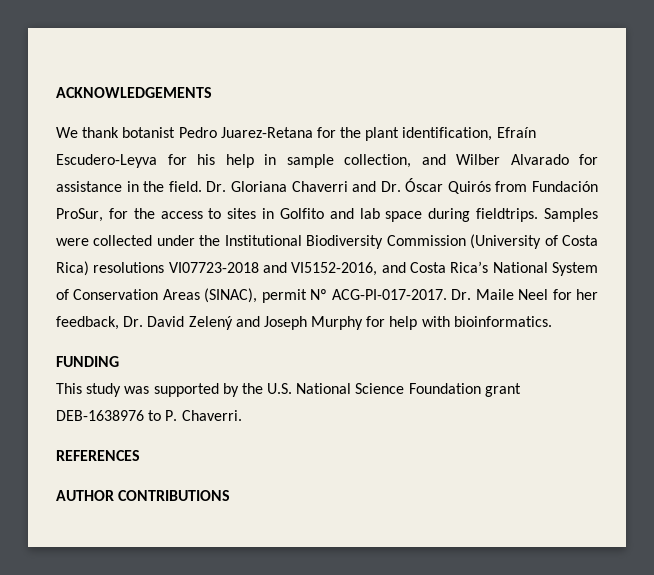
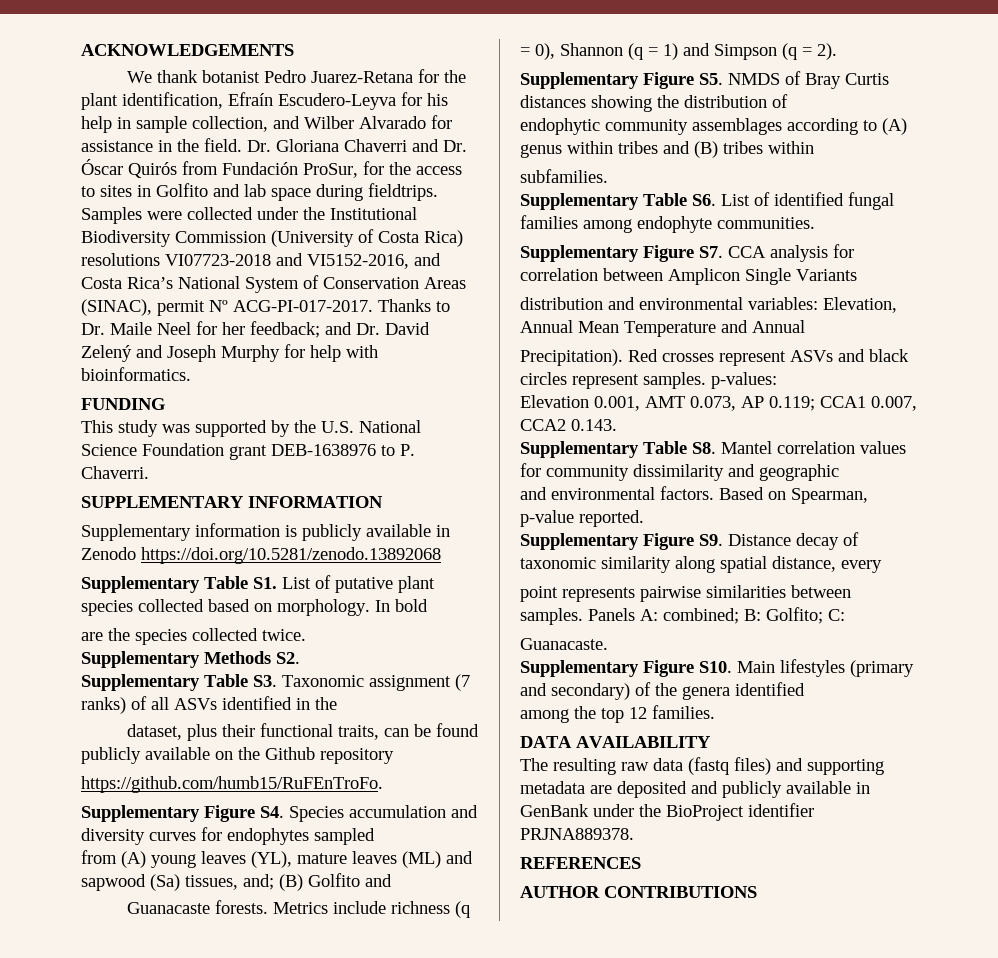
(447, 294) none -> [378,299,450,312] Thanks to
[56,316,119,330] feedback, -> [250,321,352,338] feedback; and
(242, 415) none -> [81,496,383,508] [81,523,450,541] [81,547,441,564] [81,575,435,593] [81,599,428,616] [81,628,306,645] [81,651,300,668] [81,674,470,691] [81,696,337,714] [126,723,479,741] [81,747,394,764] [81,776,383,793] [81,805,478,822] [81,827,375,845] [81,850,473,868] [81,873,392,891] [126,900,470,918] [520,43,837,60] [520,71,889,89] [520,94,788,112] [520,118,907,135] [520,141,814,158] [520,169,608,183] [520,192,894,210] [520,215,815,233] [520,244,854,262] [520,268,857,285] [520,297,897,313] [520,320,805,337] [520,349,909,366] [520,372,777,389] [520,395,917,411] [520,419,617,431] [520,441,906,458] [520,463,839,481] [520,486,868,504] [520,510,644,527] [520,532,859,550] [520,556,882,573] [520,585,851,602] [520,607,845,625] [520,638,608,650] [520,659,914,677] [520,682,805,700] [520,705,715,723] [520,736,711,748] [520,757,884,775] [520,781,870,798] [520,803,814,821] [520,828,634,840] // SUPPLEMENTARY INFORMATION // Supplementary information is publicly available in Zenodo https://doi.org/10.5281/zenodo.13892068 // Supplementary Table S1. List of putative plant species collected based on morphology. In bold // are the species collected twice. // Supplementary Methods S2. // Supplementary Table S3. Taxonomic assignment (7 ranks) of all ASVs identified in the // dataset, plus their functional traits, can be found publicly available on the Github repository // https://github.com/humb15/RuFEnTroFo. // Supplementary Figure S4. Species accumulation and diversity curves for endophytes sampled // from (A) young leaves (YL), mature leaves (ML) and sapwood (Sa) tissues, and; (B) Golfito and // Guanacaste forests. Metrics include richness (q = 0), Shannon (q = 1) and Simpson (q = 2). // Supplementary Figure S5. NMDS of Bray Curtis distances showing the distribution of // endophytic community assemblages according to (A) genus within tribes and (B) tribes within // subfamilies. // Supplementary Table S6. List of identified fungal families among endophyte communities. // Supplementary Figure S7. CCA analysis for correlation between Amplicon Single Variants // distribution and environmental variables: Elevation, Annual Mean Temperature and Annual // Precipitation). Red crosses represent ASVs and black circles represent samples. p-values: // Elevation 0.001, AMT 0.073, AP 0.119; CCA1 0.007, CCA2 0.143. // Supplementary Table S8. Mantel correlation values for community dissimilarity and geographic // and environmental factors. Based on Spearman, p-value reported. // Supplementary Figure S9. Distance decay of taxonomic similarity along spatial distance, every // point represents pairwise similarities between samples. Panels A: combined; B: Golfito; C: // Guanacaste. // Supplementary Figure S10. Main lifestyles (primary and secondary) of the genera identified // among the top 12 families. // DATA AVAILABILITY // The resulting raw data (fastq files) and supporting metadata are deposited and publicly available in GenBank under the BioProject identifier PRJNA889378.

